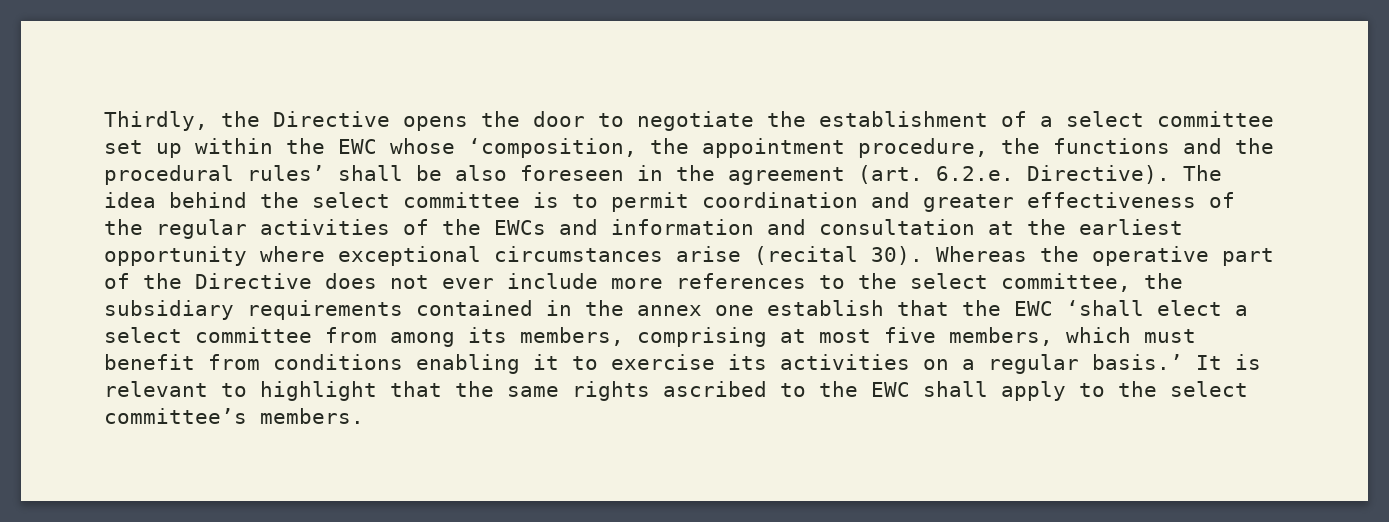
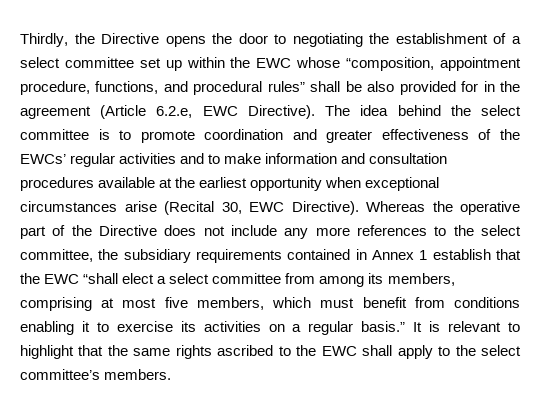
[637,111,754,131] negotiate -> [292,33,363,47] negotiating
[468,138,1274,158] [104,165,325,185] ʻcomposition, the appointment procedure, the functions and the procedural rulesʼ -> [346,57,521,71] [20,81,305,95] “composition, appointment procedure, functions, and procedural rules”
[520,165,624,181] foreseen -> [399,81,479,95] provided for
[858,165,1014,184] (art. 6.2.e. -> [100,105,238,119] (Article 6.2.e, EWC
[611,192,689,212] permit -> [140,130,195,143] promote
(143, 227) none -> [20,154,66,164] EWCs’
[403,219,598,235] of the EWCs and -> [180,153,262,164] and to make
(975, 227) none -> [20,177,156,191] procedures available
[260,246,325,262] where -> [325,177,362,188] when
[754,246,923,265] (recital 30). -> [164,201,359,215] (Recital 30, EWC Directive).
[442,273,598,289] ever include -> [231,225,309,239] include any
[585,300,754,316] the annex one -> [371,250,428,260] Annex 1
[1066,300,1144,316] ʻshall -> [83,273,119,284] “shall
[1092,354,1183,370] basis.’ -> [361,321,406,332] basis.”

